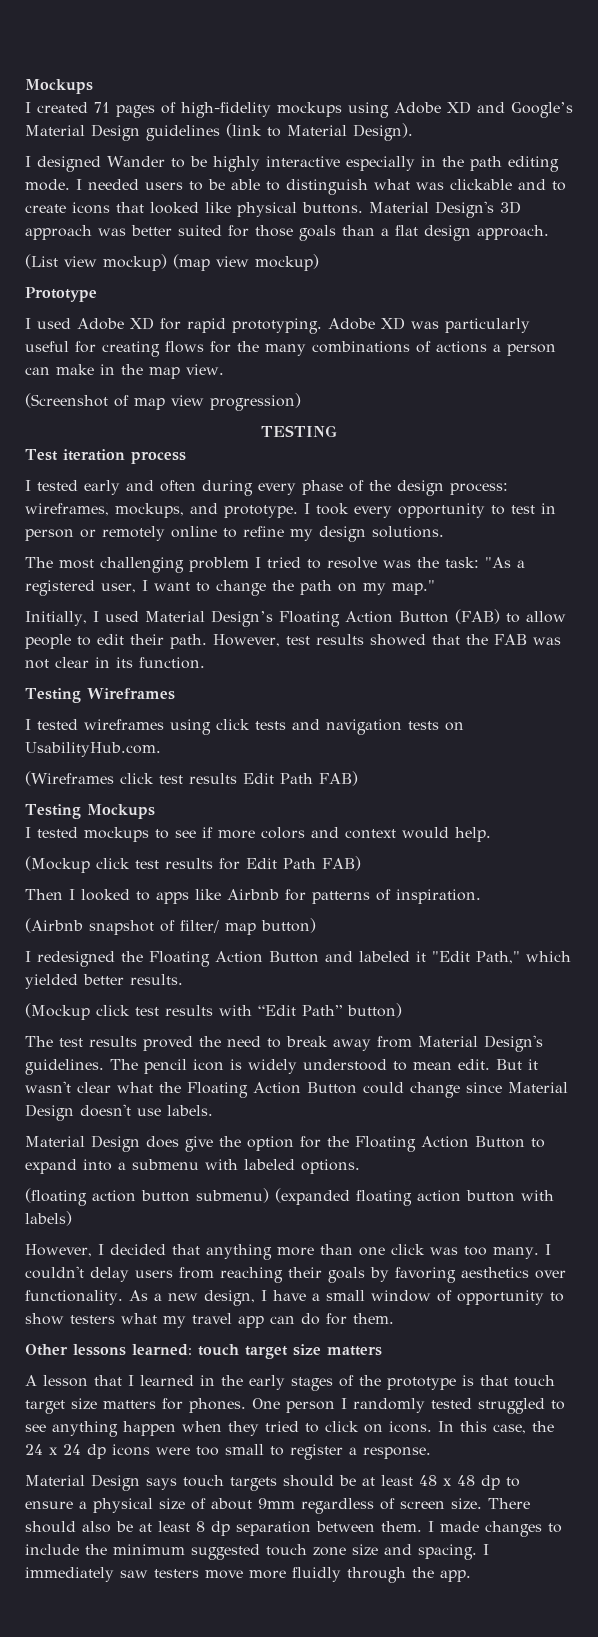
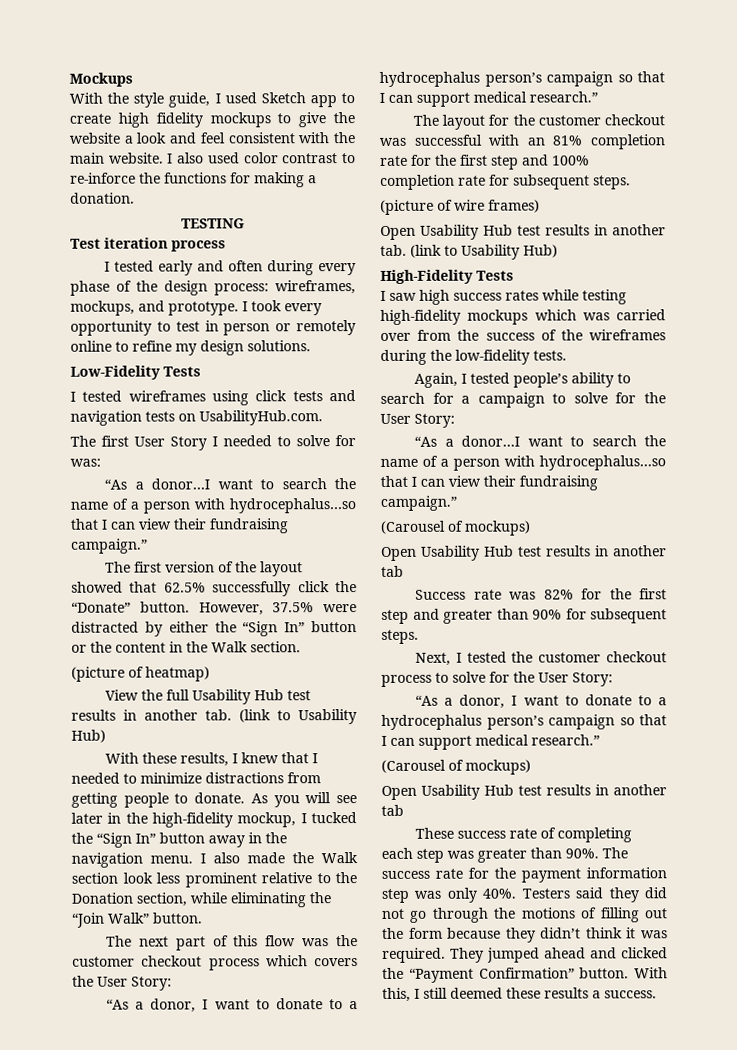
[25,79,93,94] [25,101,573,118] [25,123,413,141] [25,156,559,172] [25,179,566,195] [25,201,521,218] [25,225,549,241] [25,254,319,271] [25,287,97,302] [25,317,530,334] [25,341,556,357] [25,364,224,379] [25,393,301,411] Mockups // I created 71 pages of high-fidelity mockups using Adobe XD and Google’s Material Design guidelines (link to Material Design). // I designed Wander to be highly interactive especially in the path editing mode. I needed users to be able to distinguish what was clickable and to create icons that looked like physical buttons. Material Design's 3D approach was better suited for those goals than a flat design approach. // (List view mockup) (map view mockup) // Prototype // I used Adobe XD for rapid prototyping. Adobe XD was particularly useful for creating flows for the many combinations of actions a person can make in the map view. // (Screenshot of map view progression) -> [69,72,133,87] [69,92,355,108] [69,112,356,128] [69,132,356,144] [70,152,357,164] [70,172,317,188] [70,192,135,204] Mockups // With the style guide, I used Sketch app to create high fidelity mockups to give the website a look and feel consistent with the main website. I also used color contrast to re-inforce the functions for making a donation.
[25,557,525,573] [25,580,435,596] [25,609,566,627] [25,634,561,649] [25,657,205,669] [25,688,175,703] The most challenging problem I tried to resolve was the task: "As a registered user, I want to change the path on my map." // Initially, I used Material Design’s Floating Action Button (FAB) to allow people to edit their path. However, test results showed that the FAB was not clear in its function. // Testing Wireframes -> [70,365,201,380] Low-Fidelity Tests
[25,771,358,786] [25,804,155,819] [25,827,491,842] [25,856,361,873] [25,889,481,904] [25,918,316,935] [25,951,571,967] [25,974,183,989] [25,1003,402,1020] [25,1035,543,1052] [25,1059,538,1075] [25,1081,568,1098] [25,1104,213,1121] [25,1135,545,1152] [25,1159,360,1174] [25,1188,554,1206] [25,1211,72,1226] [25,1244,551,1260] [25,1266,566,1283] [25,1290,564,1306] [25,1313,394,1328] [25,1344,382,1359] [25,1375,555,1391] [25,1398,565,1414] [25,1421,554,1437] [25,1444,431,1460] [25,1474,520,1491] [25,1498,530,1514] [25,1521,562,1537] [25,1544,489,1560] [25,1567,471,1583] (Wireframes click test results Edit Path FAB) // Testing Mockups // I tested mockups to see if more colors and context would help. // (Mockup click test results for Edit Path FAB) // Then I looked to apps like Airbnb for patterns of inspiration. // (Airbnb snapshot of filter/ map button) // I redesigned the Floating Action Button and labeled it "Edit Path," which yielded better results. // (Mockup click test results with “Edit Path” button) // The test results proved the need to break away from Material Design's guidelines. The pencil icon is widely understood to mean edit. But it wasn't clear what the Floating Action Button could change since Material Design doesn't use labels. // Material Design does give the option for the Floating Action Button to expand into a submenu with labeled options. // (floating action button submenu) (expanded floating action button with labels) // However, I decided that anything more than one click was too many. I couldn't delay users from reaching their goals by favoring aesthetics over functionality. As a new design, I have a small window of opportunity to show testers what my travel app can do for them. // Other lessons learned: touch target size matters // A lesson that I learned in the early stages of the prototype is that touch target size matters for phones. One person I randomly tested struggled to see anything happen when they tried to click on icons. In this case, the 24 x 24 dp icons were too small to register a response. // Material Design says touch targets should be at least 48 x 48 dp to ensure a physical size of about 9mm regardless of screen size. There should also be at least 8 dp separation between them. I made changes to include the minimum suggested touch zone size and spacing. I immediately saw testers move more fluidly through the app. -> [70,435,356,451] [70,458,101,467] [104,478,356,490] [70,498,356,514] [70,518,289,534] [71,538,148,554] [105,561,304,577] [71,581,357,597] [71,601,357,616] [71,621,357,637] [71,641,301,653] [71,666,210,682] [105,689,312,705] [71,709,357,725] [71,729,106,743] [105,752,319,767] [71,772,321,784] [71,792,358,808] [71,812,357,828] [71,832,287,848] [71,852,358,868] [71,872,357,888] [71,892,331,908] [72,912,203,928] [106,935,358,951] [72,955,358,971] [72,975,172,991] [106,998,359,1013] [379,71,665,87] [379,91,598,107] [413,114,665,130] [379,134,666,150] [380,154,590,170] [380,174,631,190] [380,199,540,215] [380,224,666,240] [380,244,558,260] [380,269,514,284] [380,289,627,305] [380,309,666,325] [380,329,666,341] [380,349,567,365] [414,372,632,388] [380,392,666,408] [380,413,455,428] [414,435,666,447] [380,455,666,471] [380,475,598,491] [380,495,457,511] [380,520,531,536] [381,545,667,561] [381,565,404,577] [415,588,667,600] [381,608,667,624] [381,629,419,644] [415,651,667,666] [381,671,613,687] [415,694,667,709] [381,714,667,730] [381,734,600,750] [381,759,531,775] [381,784,667,800] [381,804,404,816] [415,827,633,843] [381,847,628,863] [381,867,667,883] [381,887,667,903] [382,907,668,923] [382,927,668,943] [382,947,668,963] [382,967,668,983] [382,987,657,1002] The first User Story I needed to solve for was: // “As a donor…I want to search the name of a person with hydrocephalus…so that I can view their fundraising campaign.” // The first version of the layout showed that 62.5% successfully click the “Donate” button. However, 37.5% were distracted by either the “Sign In” button or the content in the Walk section. // (picture of heatmap) // View the full Usability Hub test results in another tab. (link to Usability Hub) // With these results, I knew that I needed to minimize distractions from getting people to donate. As you will see later in the high-fidelity mockup, I tucked the “Sign In” button away in the navigation menu. I also made the Walk section look less prominent relative to the Donation section, while eliminating the “Join Walk” button. // The next part of this flow was the customer checkout process which covers the User Story: // “As a donor, I want to donate to a hydrocephalus person’s campaign so that I can support medical research.” // The layout for the customer checkout was successful with an 81% completion rate for the first step and 100% completion rate for subsequent steps. // (picture of wire frames) // Open Usability Hub test results in another tab. (link to Usability Hub) // High-Fidelity Tests // I saw high success rates while testing high-fidelity mockups which was carried over from the success of the wireframes during the low-fidelity tests. // Again, I tested people’s ability to search for a campaign to solve for the User Story: // “As a donor…I want to search the name of a person with hydrocephalus…so that I can view their fundraising campaign.” // (Carousel of mockups) // Open Usability Hub test results in another tab // Success rate was 82% for the first step and greater than 90% for subsequent steps. // Next, I tested the customer checkout process to solve for the User Story: // “As a donor, I want to donate to a hydrocephalus person’s campaign so that I can support medical research.” // (Carousel of mockups) // Open Usability Hub test results in another tab // These success rate of completing each step was greater than 90%. The success rate for the payment information step was only 40%. Testers said they did not go through the motions of filling out the form because they didn’t think it was required. They jumped ahead and clicked the “Payment Confirmation” button. With this, I still deemed these results a success.

